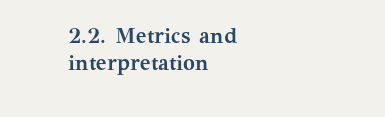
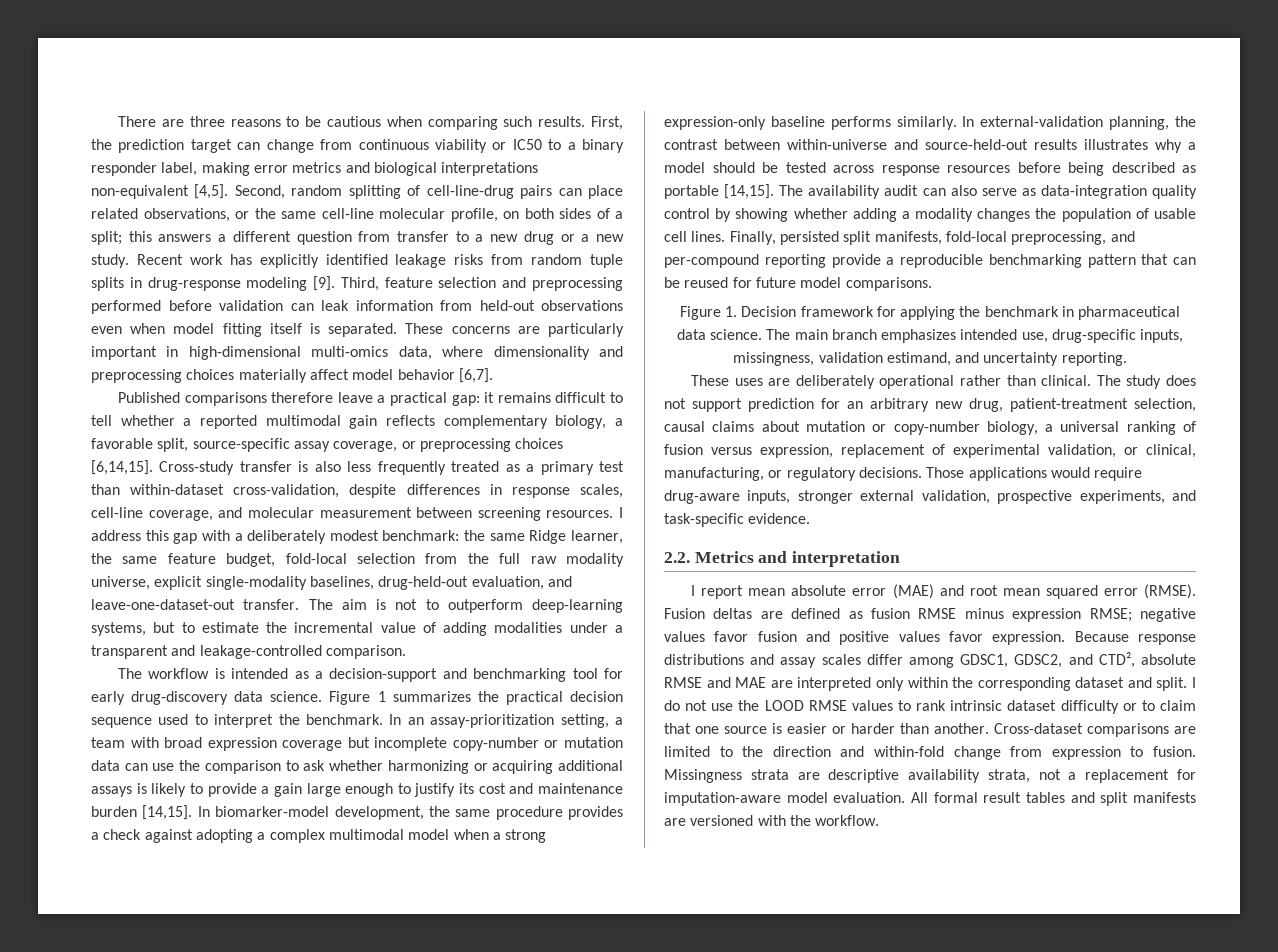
[68,28,238,44] [68,55,209,75] 2.2. Metrics and interpretation -> [118,116,624,130] [91,139,625,153] [91,162,539,176] [91,184,624,199] [91,208,623,222] [91,231,624,245] [91,254,623,268] [91,276,623,291] [91,300,623,314] [91,323,624,337] [91,346,623,360] [91,368,493,383] [118,392,623,406] [91,415,623,429] [91,438,564,452] [91,460,624,475] [91,484,624,498] [91,507,623,521] [91,530,623,544] [91,553,624,567] [91,576,572,590] [91,599,623,613] [91,622,623,636] [91,645,406,659] [118,668,623,682] [91,691,623,705] [91,714,623,728] [91,737,623,751] [91,760,624,774] [91,783,624,797] [91,805,623,820] [91,829,547,843] [664,116,1196,130] [664,139,1196,153] [664,162,1196,176] [664,184,1197,199] [664,208,1196,222] [664,231,1135,245] [664,254,1196,268] [664,277,932,291] [679,306,1181,320] [676,329,1184,343] [733,352,1127,366] [691,375,1196,389] [664,398,1196,412] [664,421,1196,435] [664,444,1196,458] [664,467,1143,481] [664,490,1196,504] [664,513,811,527] [664,551,901,567] [691,584,1196,599] [664,608,1196,622] [664,631,1196,645] [664,652,1196,668] [664,677,1196,691] [664,700,1196,714] [664,723,1196,737] [664,746,1196,760] [664,769,1196,783] [664,792,1196,806] [664,815,880,826] There are three reasons to be cautious when comparing such results. First, the prediction target can change from continuous viability or IC50 to a binary responder label, making error metrics and biological interpretations non-equivalent [4,5]. Second, random splitting of cell-line-drug pairs can place related observations, or the same cell-line molecular profile, on both sides of a split; this answers a different question from transfer to a new drug or a new study. Recent work has explicitly identified leakage risks from random tuple splits in drug-response modeling [9]. Third, feature selection and preprocessing performed before validation can leak information from held-out observations even when model fitting itself is separated. These concerns are particularly important in high-dimensional multi-omics data, where dimensionality and preprocessing choices materially affect model behavior [6,7]. // Published comparisons therefore leave a practical gap: it remains difficult to tell whether a reported multimodal gain reflects complementary biology, a favorable split, source-specific assay coverage, or preprocessing choices [6,14,15]. Cross-study transfer is also less frequently treated as a primary test than within-dataset cross-validation, despite differences in response scales, cell-line coverage, and molecular measurement between screening resources. I address this gap with a deliberately modest benchmark: the same Ridge learner, the same feature budget, fold-local selection from the full raw modality universe, explicit single-modality baselines, drug-held-out evaluation, and leave-one-dataset-out transfer. The aim is not to outperform deep-learning systems, but to estimate the incremental value of adding modalities under a transparent and leakage-controlled comparison. // The workflow is intended as a decision-support and benchmarking tool for early drug-discovery data science. Figure 1 summarizes the practical decision sequence used to interpret the benchmark. In an assay-prioritization setting, a team with broad expression coverage but incomplete copy-number or mutation data can use the comparison to ask whether harmonizing or acquiring additional assays is likely to provide a gain large enough to justify its cost and maintenance burden [14,15]. In biomarker-model development, the same procedure provides a check against adopting a complex multimodal model when a strong expression-only baseline performs similarly. In external-validation planning, the contrast between within-universe and source-held-out results illustrates why a model should be tested across response resources before being described as portable [14,15]. The availability audit can also serve as data-integration quality control by showing whether adding a modality changes the population of usable cell lines. Finally, persisted split manifests, fold-local preprocessing, and per-compound reporting provide a reproducible benchmarking pattern that can be reused for future model comparisons. // Figure 1. Decision framework for applying the benchmark in pharmaceutical data science. The main branch emphasizes intended use, drug-specific inputs, missingness, validation estimand, and uncertainty reporting. // These uses are deliberately operational rather than clinical. The study does not support prediction for an arbitrary new drug, patient-treatment selection, causal claims about mutation or copy-number biology, a universal ranking of fusion versus expression, replacement of experimental validation, or clinical, manufacturing, or regulatory decisions. Those applications would require drug-aware inputs, stronger external validation, prospective experiments, and task-specific evidence. // 2.2. Metrics and interpretation // I report mean absolute error (MAE) and root mean squared error (RMSE). Fusion deltas are defined as fusion RMSE minus expression RMSE; negative values favor fusion and positive values favor expression. Because response distributions and assay scales differ among GDSC1, GDSC2, and CTD², absolute RMSE and MAE are interpreted only within the corresponding dataset and split. I do not use the LOOD RMSE values to rank intrinsic dataset difficulty or to claim that one source is easier or harder than another. Cross-dataset comparisons are limited to the direction and within-fold change from expression to fusion. Missingness strata are descriptive availability strata, not a replacement for imputation-aware model evaluation. All formal result tables and split manifests are versioned with the workflow.

